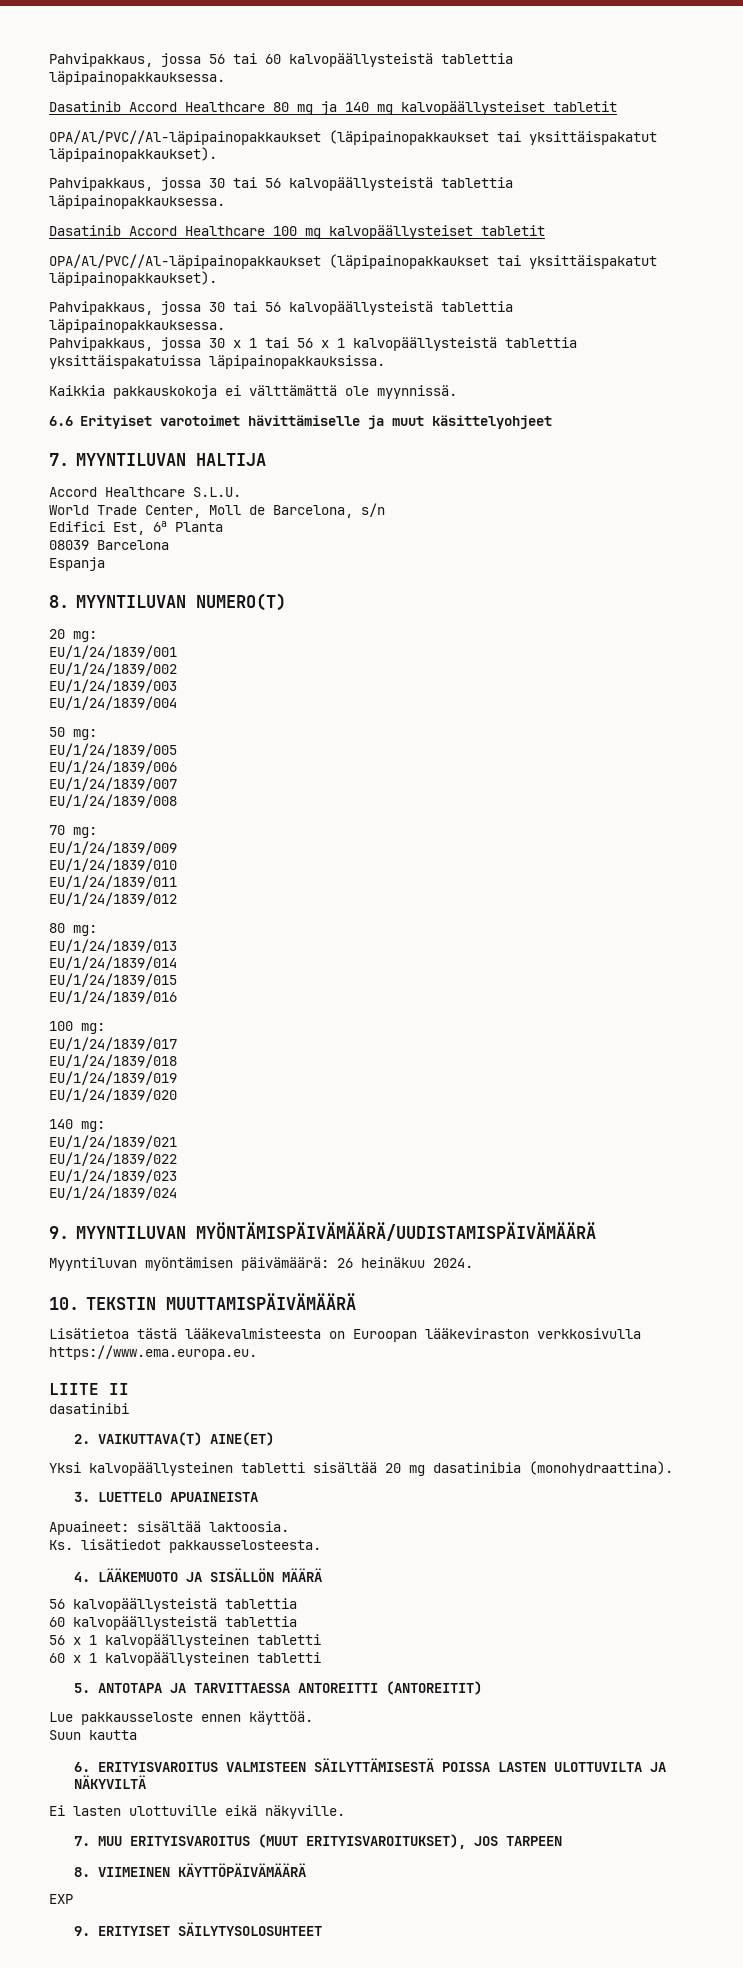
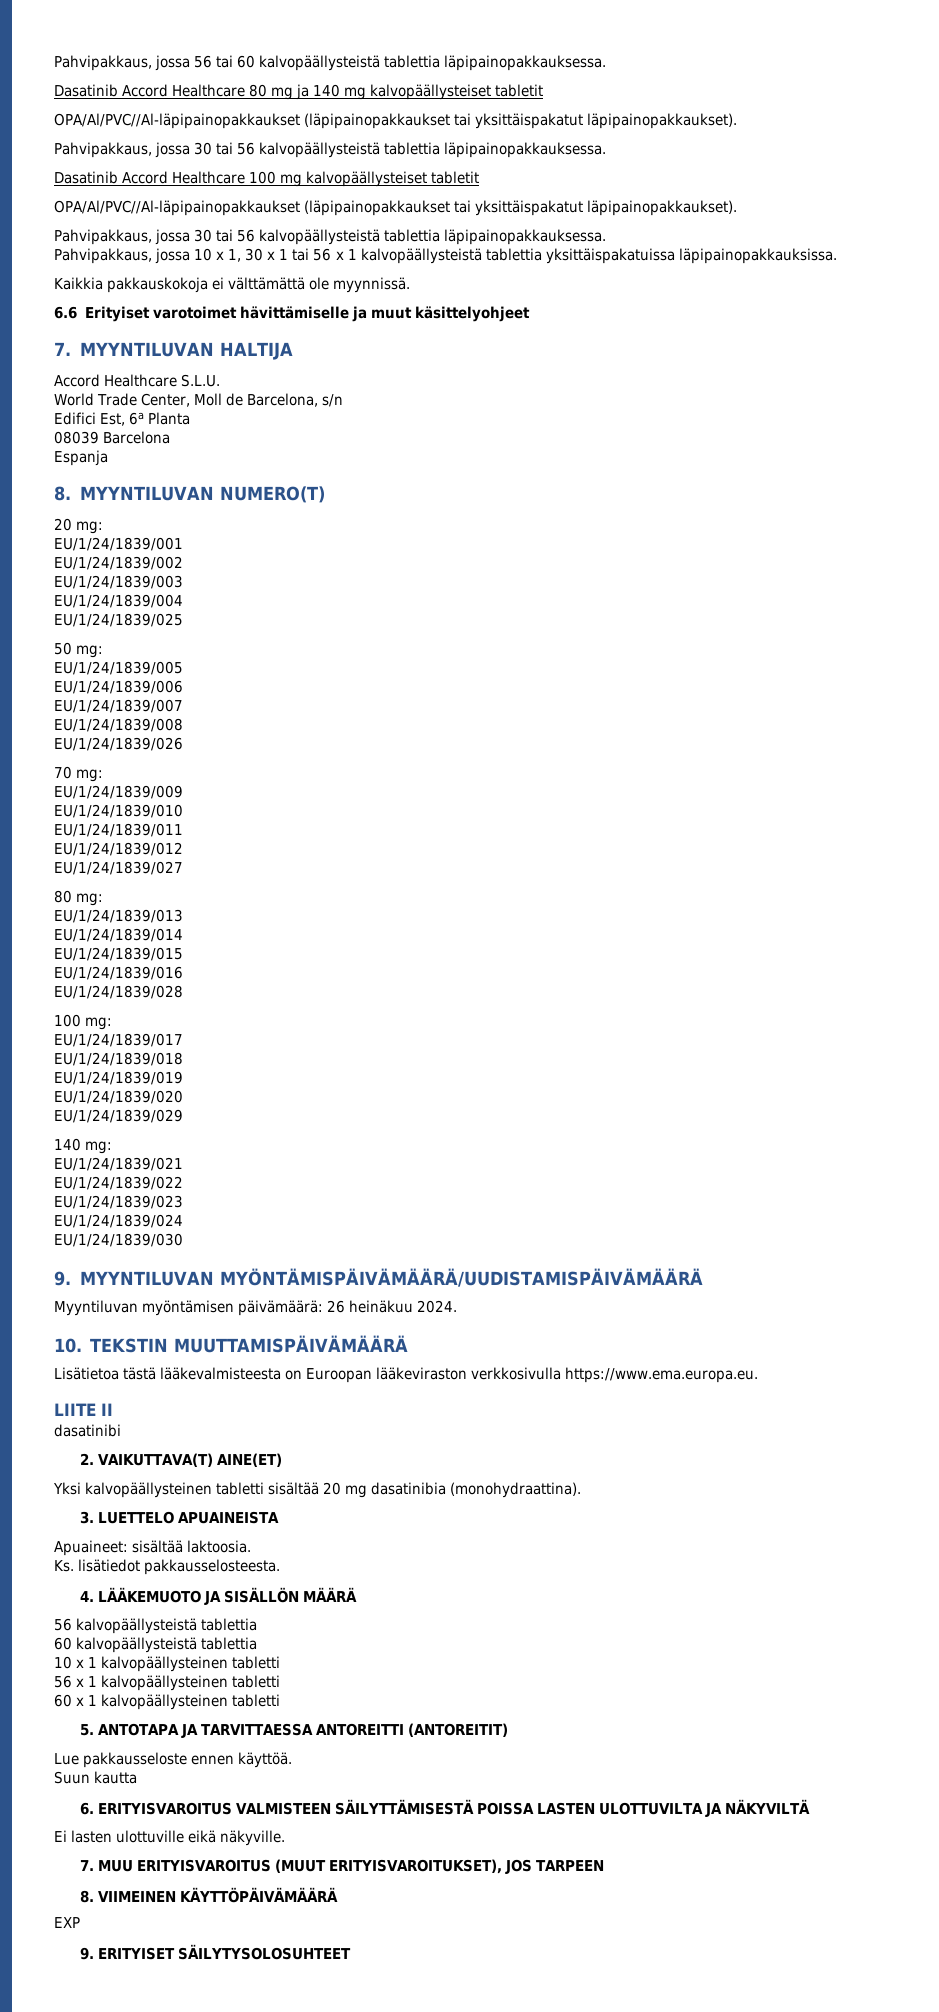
(201, 344) none -> [194,248,242,262] 10 x 1,
(177, 703) none -> [54,613,183,627] // EU/1/24/1839/025
(177, 801) none -> [54,737,183,751] // EU/1/24/1839/026
(177, 899) none -> [54,861,183,875] // EU/1/24/1839/027
(177, 997) none -> [54,985,183,999] // EU/1/24/1839/028
(177, 1095) none -> [54,1109,183,1123] // EU/1/24/1839/029
(177, 1193) none -> [54,1233,183,1247] // EU/1/24/1839/030
(297, 1621) none -> [54,1656,281,1672] // 10 x 1 kalvopäällysteinen tabletti

